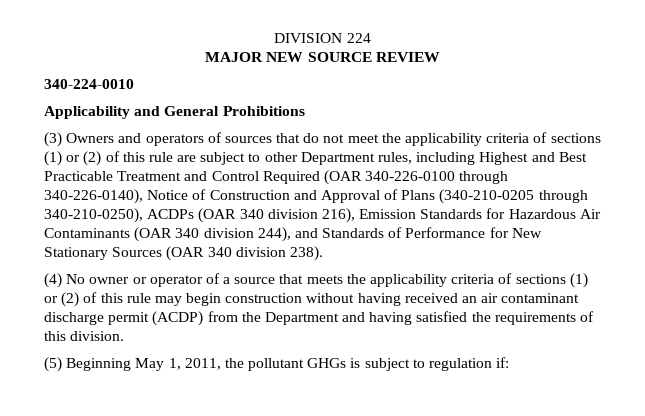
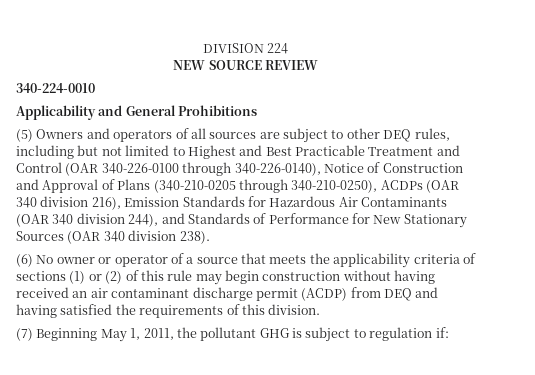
[205,52,264,62] MAJOR -> (289, 48) none
[44,132,62,147] (3) -> [16,129,33,142] (5)
[224,132,601,146] [44,151,173,166] sources that do not meet the applicability criteria of sections (1) or (2) of this rule -> [190,128,257,139] all sources
[300,152,375,165] Department -> [383,129,412,142] DEQ
(476, 158) none -> [77,145,185,156] but not limited to
[262,171,320,184] Required -> (62, 167) none
[44,273,62,288] (4) -> [16,254,33,267] (6)
[241,312,339,325] the Department -> [384,288,412,301] DEQ
[44,357,62,372] (5) -> [16,328,33,341] (7)
[307,358,347,368] GHGs -> [259,328,290,338] GHG

